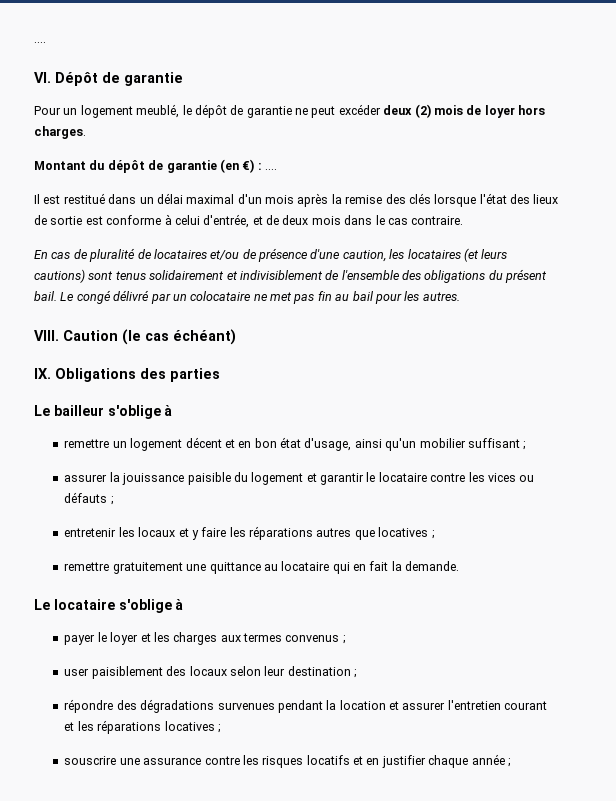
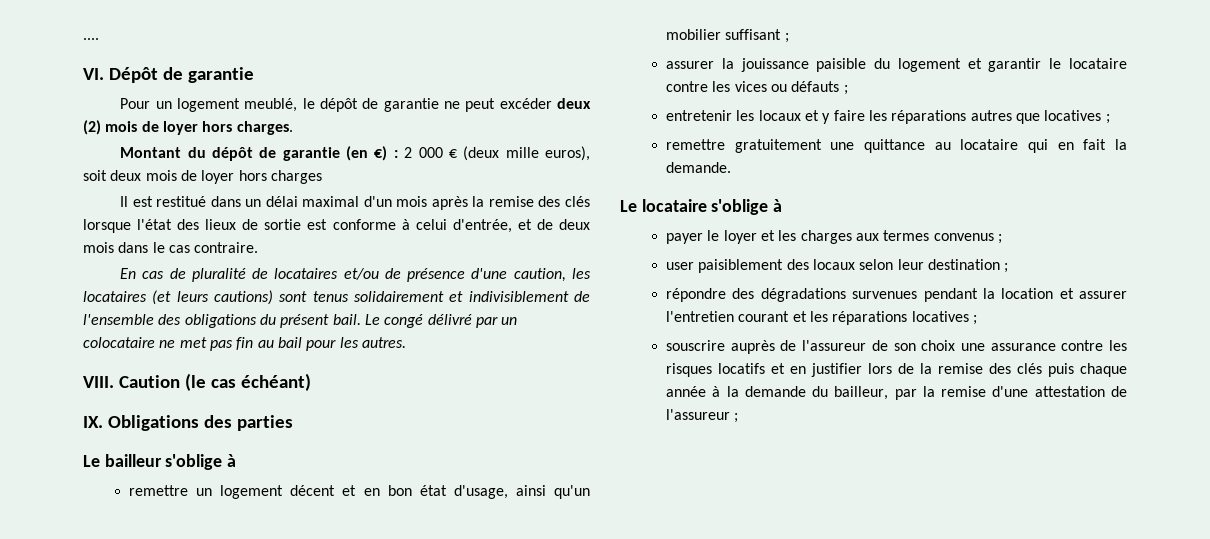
[265,169,277,170] .... -> [404,146,590,161] [83,170,322,184] 2 000 € (deux mille euros), soit deux mois de loyer hors charges
(117, 760) none -> [730,340,956,354] auprès de l'assureur de son choix
[428,754,505,768] chaque année -> [868,363,1127,377] [666,386,1127,400] [666,409,731,420] lors de la remise des clés puis chaque année à la demande du bailleur, par la remise d'une attestation de l'assureur

